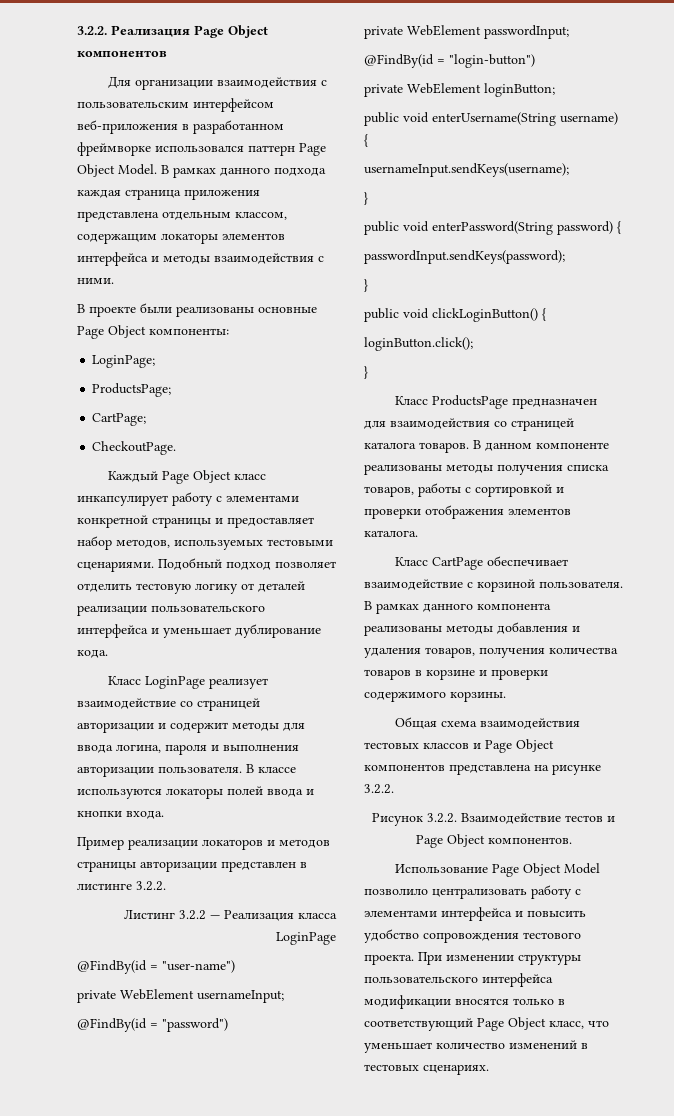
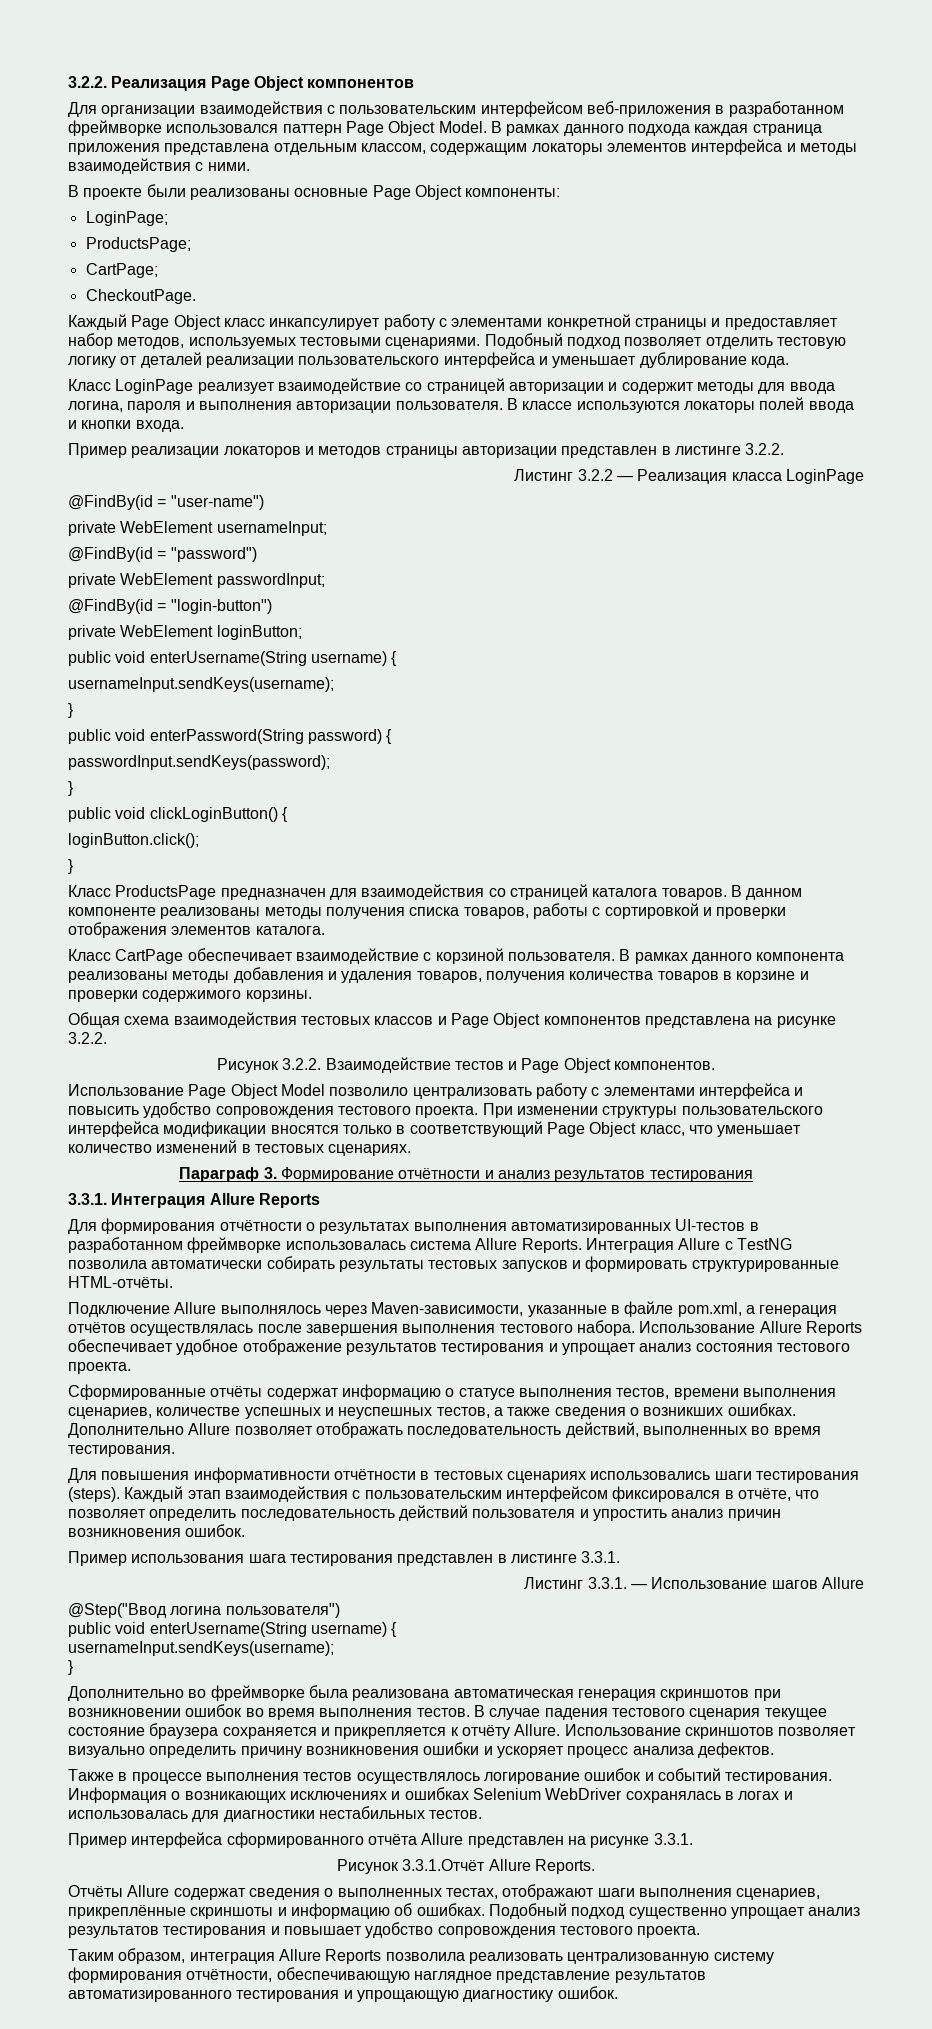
(489, 1069) none -> [179,1167,753,1182] [68,1193,320,1208] [68,1218,759,1234] [68,1237,792,1253] [68,1256,839,1272] [68,1276,173,1288] [68,1301,838,1317] [68,1320,862,1336] [68,1339,850,1355] [68,1362,131,1374] [68,1384,836,1400] [68,1403,796,1419] [68,1422,821,1438] [68,1445,175,1457] [68,1467,859,1483] [68,1486,820,1502] [68,1505,781,1521] [68,1524,246,1537] [68,1551,621,1566] [524,1577,865,1589] [68,1603,340,1618] [68,1622,398,1637] [68,1641,334,1656] [68,1660,74,1675] [68,1685,781,1701] [68,1704,827,1720] [68,1723,857,1739] [68,1742,774,1758] [68,1768,833,1784] [68,1787,793,1803] [68,1806,483,1822] [68,1832,693,1848] [337,1859,595,1874] [68,1884,821,1900] [68,1903,861,1919] [68,1922,701,1938] [68,1948,774,1964] [68,1967,706,1983] [68,1986,618,2002] // Параграф 3. Формирование отчётности и анализ результатов тестирования // 3.3.1. Интеграция Allure Reports // Для формирования отчётности о результатах выполнения автоматизированных UI-тестов в разработанном фреймворке использовалась система Allure Reports. Интеграция Allure с TestNG позволила автоматически собирать результаты тестовых запусков и формировать структурированные HTML-отчёты. // Подключение Allure выполнялось через Maven-зависимости, указанные в файле pom.xml, а генерация отчётов осуществлялась после завершения выполнения тестового набора. Использование Allure Reports обеспечивает удобное отображение результатов тестирования и упрощает анализ состояния тестового проекта. // Сформированные отчёты содержат информацию о статусе выполнения тестов, времени выполнения сценариев, количестве успешных и неуспешных тестов, а также сведения о возникших ошибках. Дополнительно Allure позволяет отображать последовательность действий, выполненных во время тестирования. // Для повышения информативности отчётности в тестовых сценариях использовались шаги тестирования (steps). Каждый этап взаимодействия с пользовательским интерфейсом фиксировался в отчёте, что позволяет определить последовательность действий пользователя и упростить анализ причин возникновения ошибок. // Пример использования шага тестирования представлен в листинге 3.3.1. // Листинг 3.3.1. — Использование шагов Allure // @Step("Ввод логина пользователя") // public void enterUsername(String username) { // usernameInput.sendKeys(username); // } // Дополнительно во фреймворке была реализована автоматическая генерация скриншотов при возникновении ошибок во время выполнения тестов. В случае падения тестового сценария текущее состояние браузера сохраняется и прикрепляется к отчёту Allure. Использование скриншотов позволяет визуально определить причину возникновения ошибки и ускоряет процесс анализа дефектов. // Также в процессе выполнения тестов осуществлялось логирование ошибок и событий тестирования. Информация о возникающих исключениях и ошибках Selenium WebDriver сохранялась в логах и использовалась для диагностики нестабильных тестов. // Пример интерфейса сформированного отчёта Allure представлен на рисунке 3.3.1. // Рисунок 3.3.1.Отчёт Allure Reports. // Отчёты Allure содержат сведения о выполненных тестах, отображают шаги выполнения сценариев, прикреплённые скриншоты и информацию об ошибках. Подобный подход существенно упрощает анализ результатов тестирования и повышает удобство сопровождения тестового проекта. // Таким образом, интеграция Allure Reports позволила реализовать централизованную систему формирования отчётности, обеспечивающую наглядное представление результатов автоматизированного тестирования и упрощающую диагностику ошибок.

